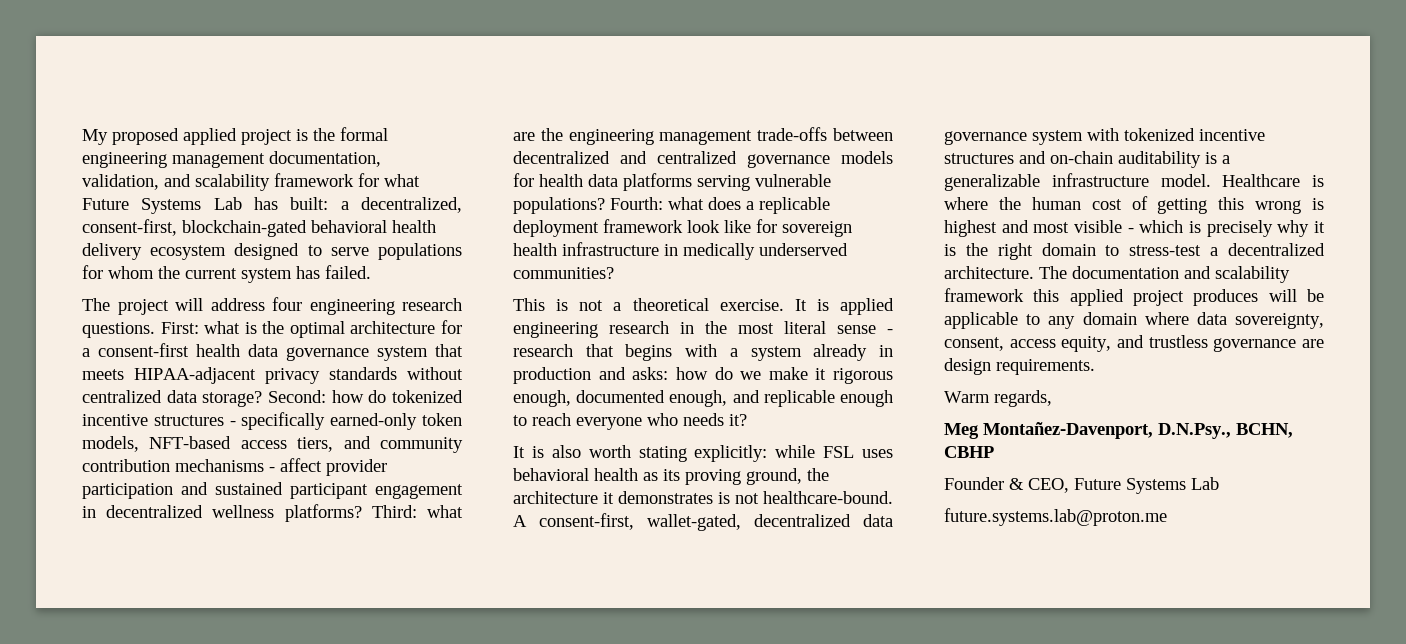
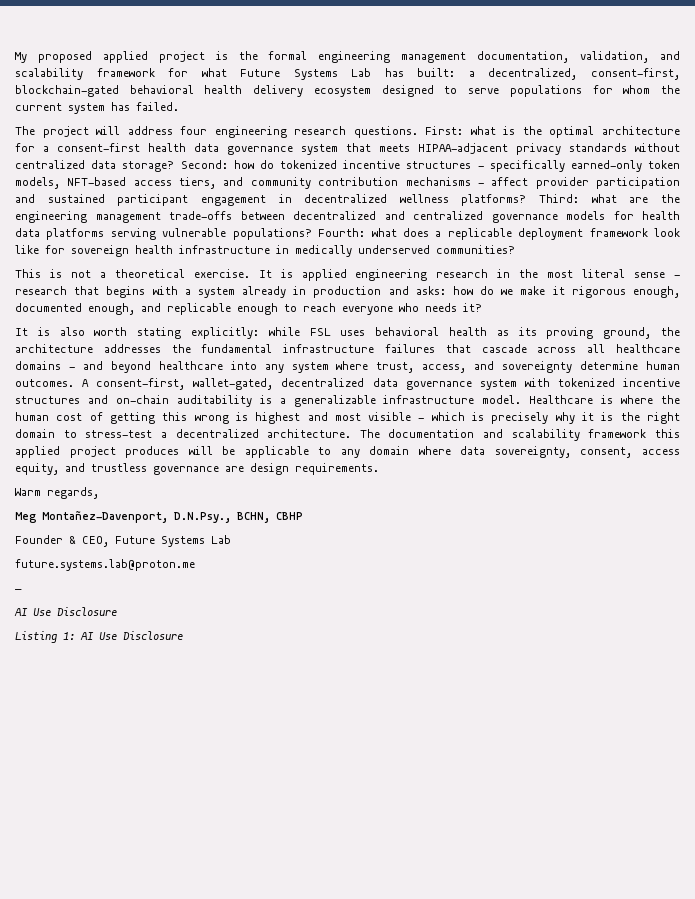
[603,491,893,504] it demonstrates is not healthcare-bound. -> [103,344,680,353] [15,361,681,373] [15,379,74,387] addresses the fundamental infrastructure failures that cascade across all healthcare domains - and beyond healthcare into any system where trust, access, and sovereignty determine human outcomes.
(1167, 517) none -> [15,589,22,592] [14,607,117,616] [15,631,183,643] // — // AI Use Disclosure // Listing 1: AI Use Disclosure

